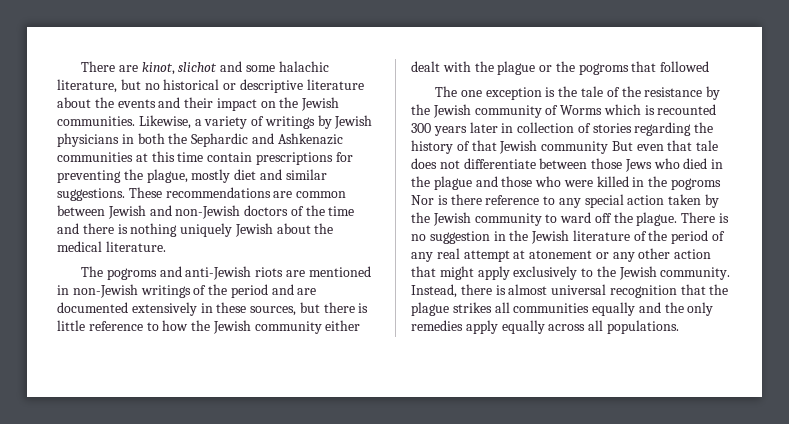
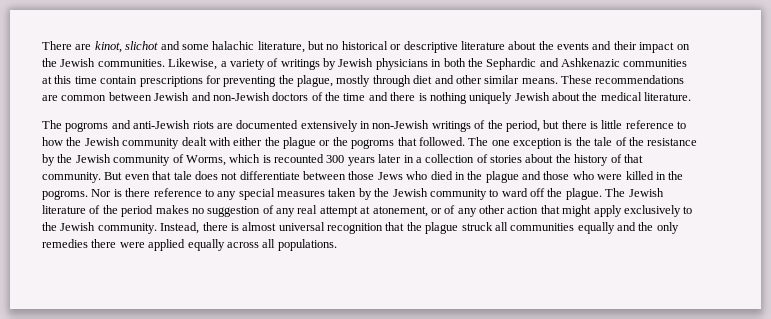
(231, 176) none -> [372,75,411,87] through
[285,169,327,180] [57,188,125,201] similar suggestions. -> [455,75,558,84] other similar means.
[308,266,371,277] mentioned -> [236,120,358,132] documented extensively
[230,284,317,298] [57,302,297,316] period and are documented extensively in these sources, -> [505,120,540,132] period,
[325,320,361,331] either -> (180, 143) none
(471, 66) none -> [233,137,263,146] either
[660,61,710,72] followed // -> [418,137,465,146] followed.
[560,105,603,115] Worms -> [185,155,226,166] Worms,
(514, 128) none -> [415,157,422,163] a
[634,122,692,136] regarding -> [525,154,554,163] about
[499,140,609,154] Jewish community -> [42,172,101,183] community.
[671,178,722,190] pogroms -> [42,190,88,200] pogroms.
[627,195,665,205] action -> [277,191,325,197] measures
[681,212,730,223] [411,230,529,244] There is no suggestion in the -> [605,188,626,197] The
(709, 237) none -> [155,205,261,217] makes no suggestion
[529,250,609,259] atonement or -> [372,205,456,217] atonement, or of
[452,302,492,313] strikes -> [461,222,493,231] struck
[465,320,498,334] apply -> [91,239,186,251] there were applied

